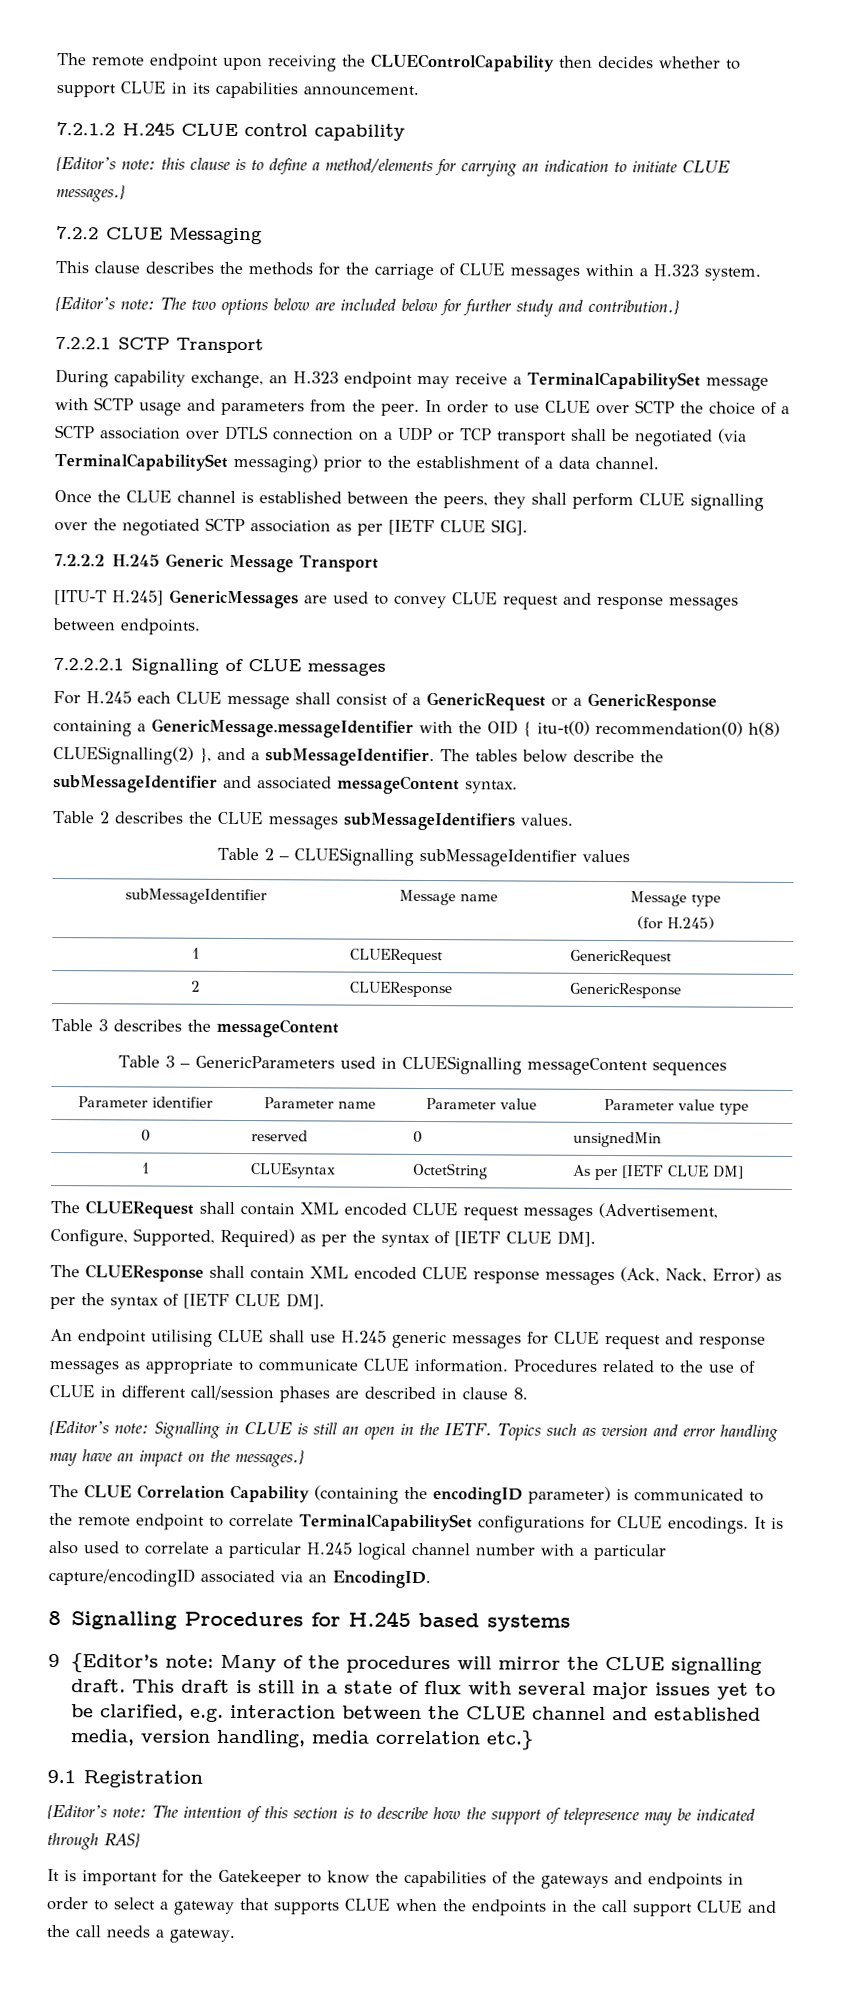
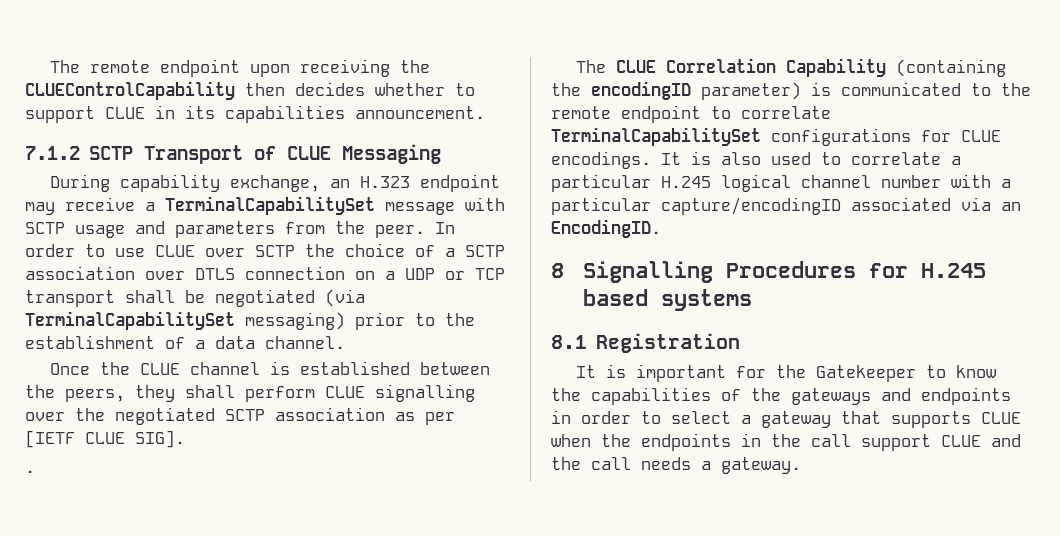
[56,121,406,141] [56,157,731,177] [56,185,126,203] [56,226,264,245] [55,261,761,281] [55,297,680,317] [55,337,265,354] 7.2.1.2 H.245 CLUE control capability // {Editor’s note: this clause is to define a method/elements for carrying an indication to initiate CLUE messages.} // 7.2.2 CLUE Messaging // This clause describes the methods for the carriage of CLUE messages within a H.323 system. // {Editor’s note: The two options below are included below for further study and contribution.} // 7.2.2.1 SCTP Transport -> [25,144,441,164] 7.1.2 SCTP Transport of CLUE Messaging
[54,553,380,573] [54,589,739,611] [52,617,201,635] [53,658,387,676] [53,690,717,711] [53,718,780,738] [53,745,664,767] [53,774,518,795] [52,810,574,831] [216,847,630,867] [124,888,267,905] [398,889,498,906] [630,891,721,907] [636,916,715,930] [191,947,200,959] [349,948,443,965] [569,949,672,966] [190,980,201,992] [349,981,453,998] [569,982,682,999] [51,1018,339,1038] [117,1055,727,1076] [78,1096,213,1108] [264,1097,376,1109] [425,1098,537,1110] [604,1098,749,1115] [140,1129,151,1142] [250,1130,308,1142] [412,1130,423,1144] [572,1131,662,1148] [141,1162,150,1174] [250,1163,336,1179] [412,1162,488,1180] [572,1164,744,1181] [50,1200,718,1221] [50,1228,596,1248] [50,1264,782,1286] [50,1293,325,1310] [50,1328,766,1350] [49,1358,756,1375] [49,1384,528,1403] [49,1420,778,1442] [49,1449,305,1468] 7.2.2.2 H.245 Generic Message Transport // [ITU-T H.245] GenericMessages are used to convey CLUE request and response messages between endpoints. // 7.2.2.2.1 Signalling of CLUE messages // For H.245 each CLUE message shall consist of a GenericRequest or a GenericResponse containing a GenericMessage.messageIdentifier with the OID { itu-t(0) recommendation(0) h(8) CLUESignalling(2) }, and a subMessageIdentifier. The tables below describe the subMessageIdentifier and associated messageContent syntax. // Table 2 describes the CLUE messages subMessageIdentifiers values. // Table 2 – CLUESignalling subMessageIdentifier values // subMessageIdentifier | Message name | Message type // (for H.245) // 1 | CLUERequest | GenericRequest // 2 | CLUEResponse | GenericResponse // Table 3 describes the messageContent // Table 3 – GenericParameters used in CLUESignalling messageContent sequences // Parameter identifier | Parameter name | Parameter value | Parameter value type // 0 | reserved | 0 | unsignedMin // 1 | CLUEsyntax | OctetString | As per [IETF CLUE DM] // The CLUERequest shall contain XML encoded CLUE request messages (Advertisement, Configure, Supported, Required) as per the syntax of [IETF CLUE DM]. // The CLUEResponse shall contain XML encoded CLUE response messages (Ack, Nack, Error) as per the syntax of [IETF CLUE DM]. // An endpoint utilising CLUE shall use H.245 generic messages for CLUE request and response messages as appropriate to communicate CLUE information. Procedures related to the use of CLUE in different call/session phases are described in clause 8. // {Editor’s note: Signalling in CLUE is still an open in the IETF. Topics such as version and error handling may have an impact on the messages.} -> [25,470,35,473] .
[48,1653,762,1675] [70,1679,776,1700] [70,1704,761,1722] [69,1729,534,1750] [47,1769,204,1788] [47,1804,755,1826] [47,1832,141,1851] 9 {Editor’s note: Many of the procedures will mirror the CLUE signalling draft. This draft is still in a state of flux with several major issues yet to be clarified, e.g. interaction between the CLUE channel and established media, version handling, media correlation etc.} // 9.1 Registration // {Editor’s note: The intention of this section is to describe how the support of telepresence may be indicated through RAS} -> [551,333,740,353] 8.1 Registration

